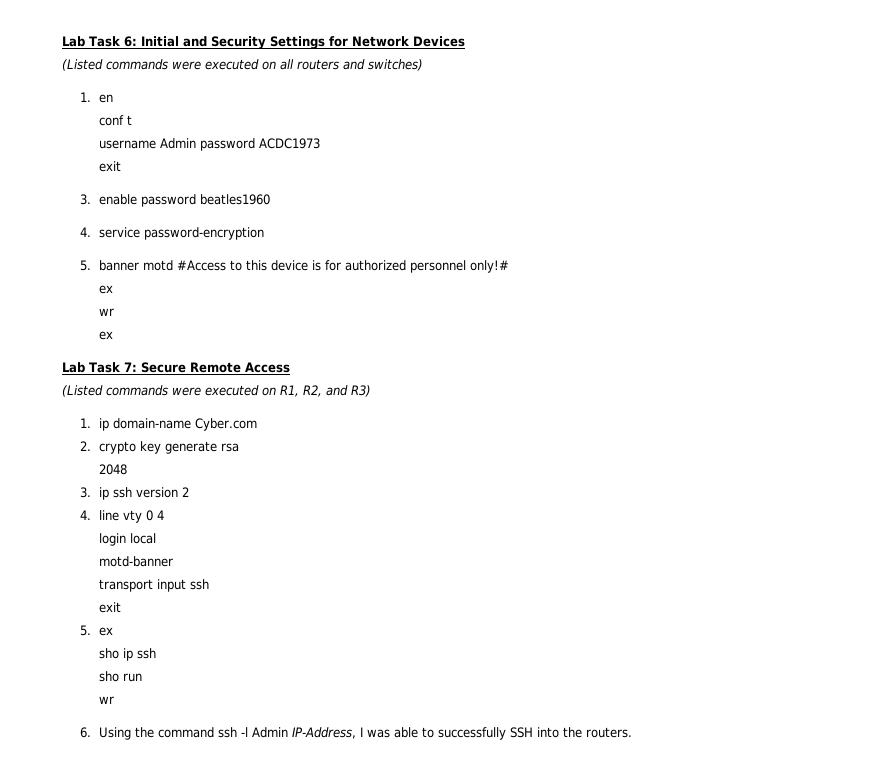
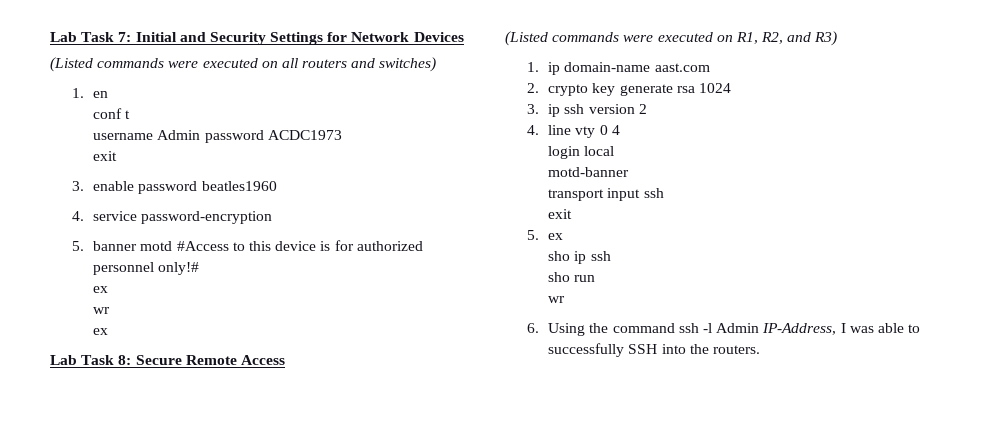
[62,36,137,47] Lab Task 6: -> [50,32,132,42] Lab Task 7:
[123,362,137,372] 7: -> [118,355,132,365] 8:
[194,418,257,431] Cyber.com -> [654,63,710,72] aast.com
[98,464,127,475] // 2048 -> [699,83,732,93] 1024

